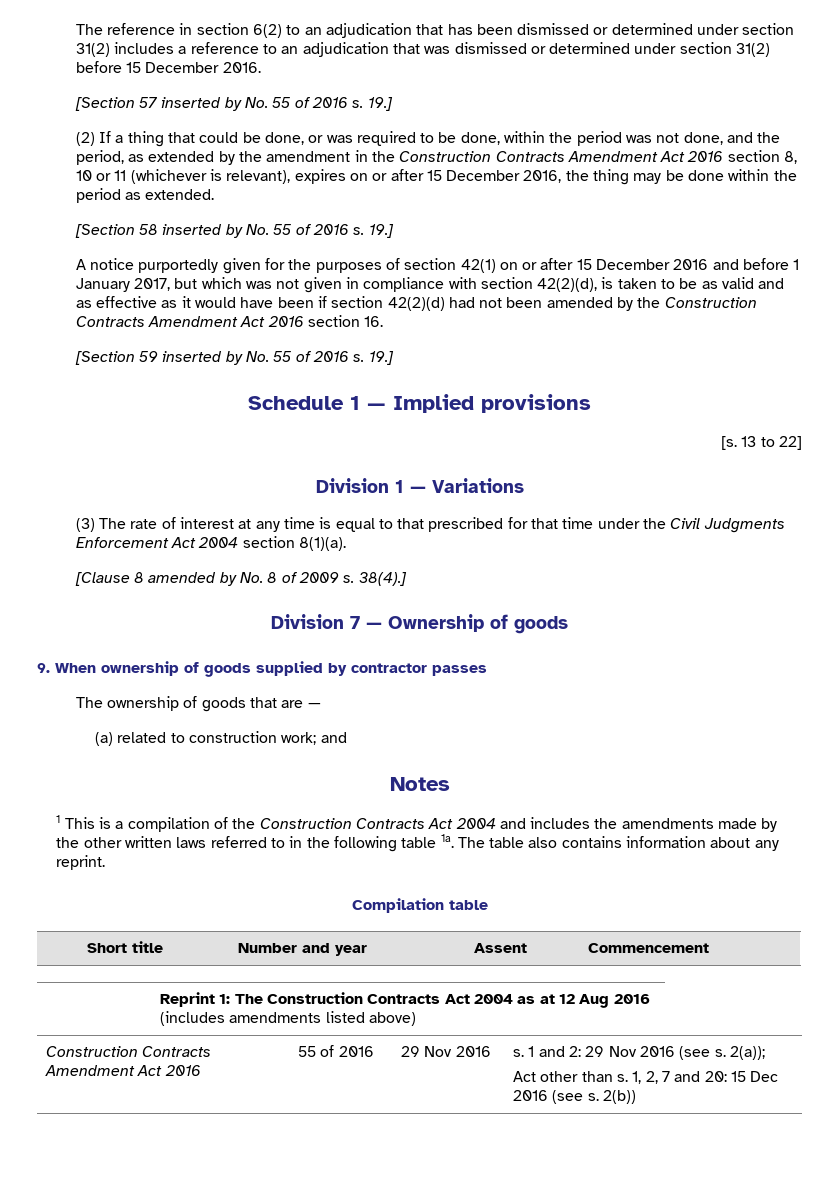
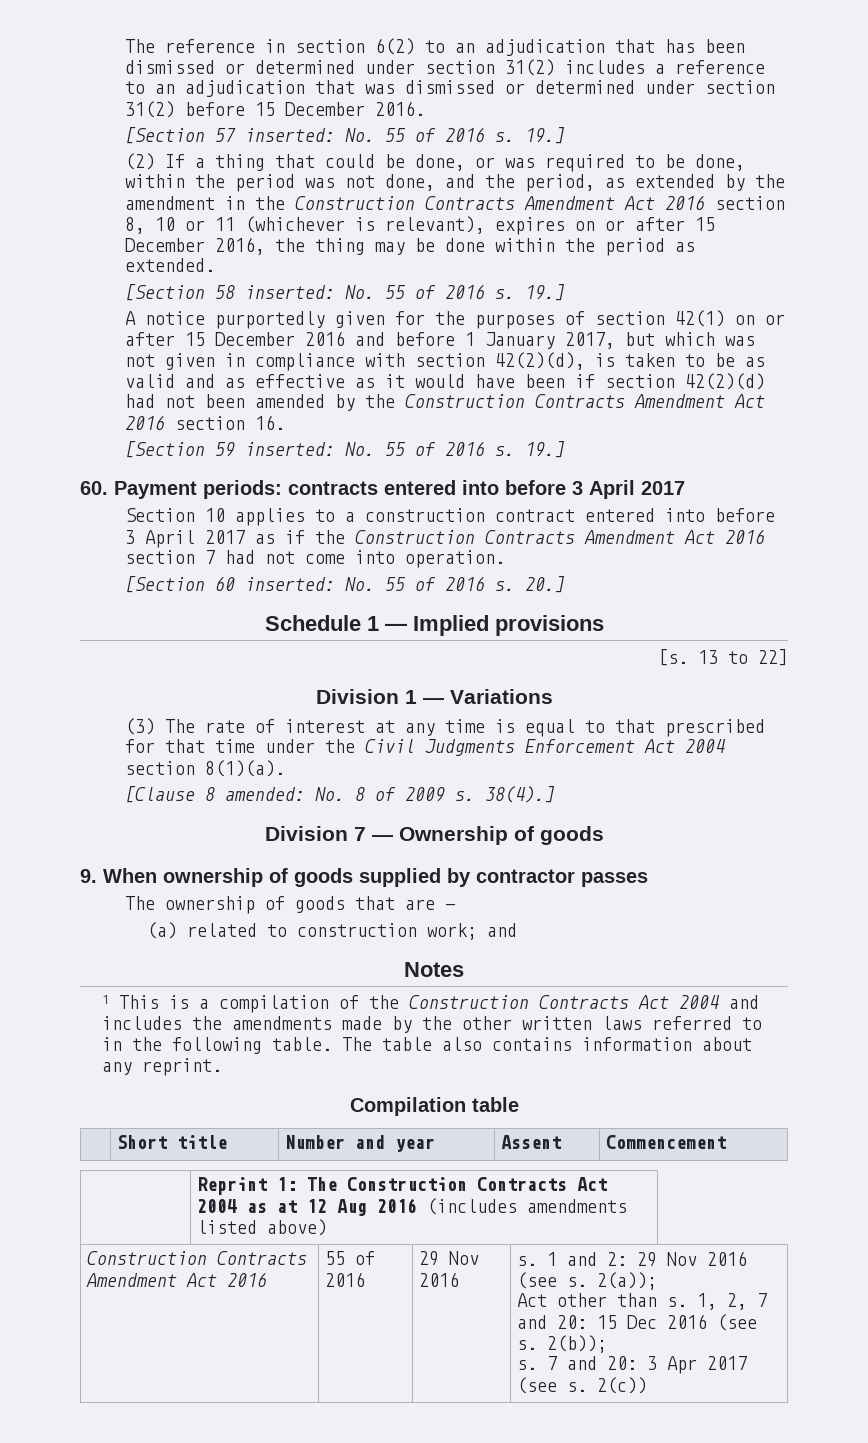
[161,97,242,111] inserted by -> [244,128,335,142] inserted:
[162,224,243,238] inserted by -> [244,285,335,299] inserted:
[162,351,394,365] inserted by No. 55 of 2016 s. 19.] -> [244,441,565,458] [80,480,685,499] [124,508,775,526] [124,529,765,548] [124,550,505,568] [124,576,565,593] inserted: No. 55 of 2016 s. 19.] // 60. Payment periods: contracts entered into before 3 April 2017 // Section 10 applies to a construction contract entered into before 3 April 2017 as if the Construction Contracts Amendment Act 2016 section 7 had not come into operation. // [Section 60 inserted: No. 55 of 2016 s. 20.]
[148,572,237,586] amended by -> [224,787,305,801] amended:
[401,834,454,848] table 1a. -> [272,1037,333,1051] table.
[603,1090,637,1104] 2(b)) -> [547,1335,608,1353] [517,1356,748,1374] [517,1377,648,1394] 2(b)); // s. 7 and 20: 3 Apr 2017 (see s. 2(c))

